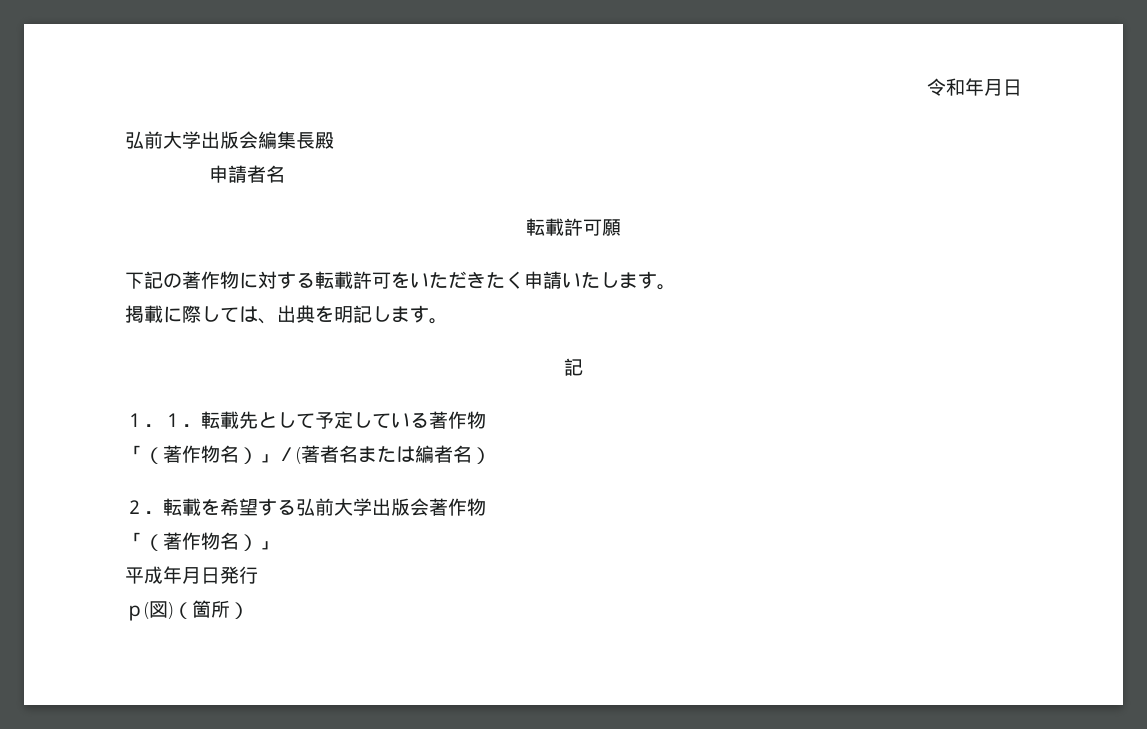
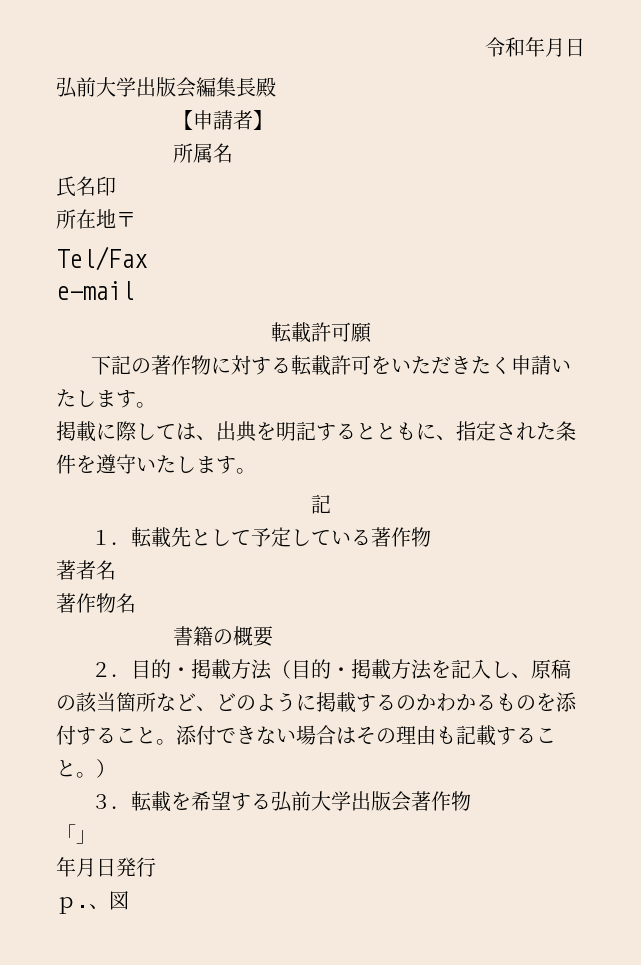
[209,165,286,183] 申請者名 -> [172,110,273,130] [172,143,233,163] [56,176,116,197] [56,209,136,229] [56,246,147,271] [56,281,134,300] 【申請者】 // 所属名 // 氏名印 // 所在地〒 // Tel/Fax // e-mail
(372, 314) none -> [316,421,576,441] [56,454,176,474] するとともに、指定された条件を遵守いた
[163,413,201,427] １． -> (131, 543) none
[125,445,472,464] 「（著作物名）」／(著者名または編者名 -> [56,560,116,580] [56,593,136,613] [172,626,273,647] [90,659,571,680] [56,692,577,713] [56,725,556,746] [56,760,96,778] 著者名 // 著作物名 // 書籍の概要 // ２．目的・掲載方法（目的・掲載方法を記入し、原稿の該当箇所など、どのように掲載するのかわかるものを添付すること。添付できない場合はその理由も記載すること。
[125,500,144,514] ２ -> [90,794,111,809] ３
[144,532,258,551] （著作物名） -> (76, 833) none
[125,566,163,584] 平成 -> (96, 837) none
[144,600,249,619] (図)（箇所） -> [76,891,129,910] .、図

